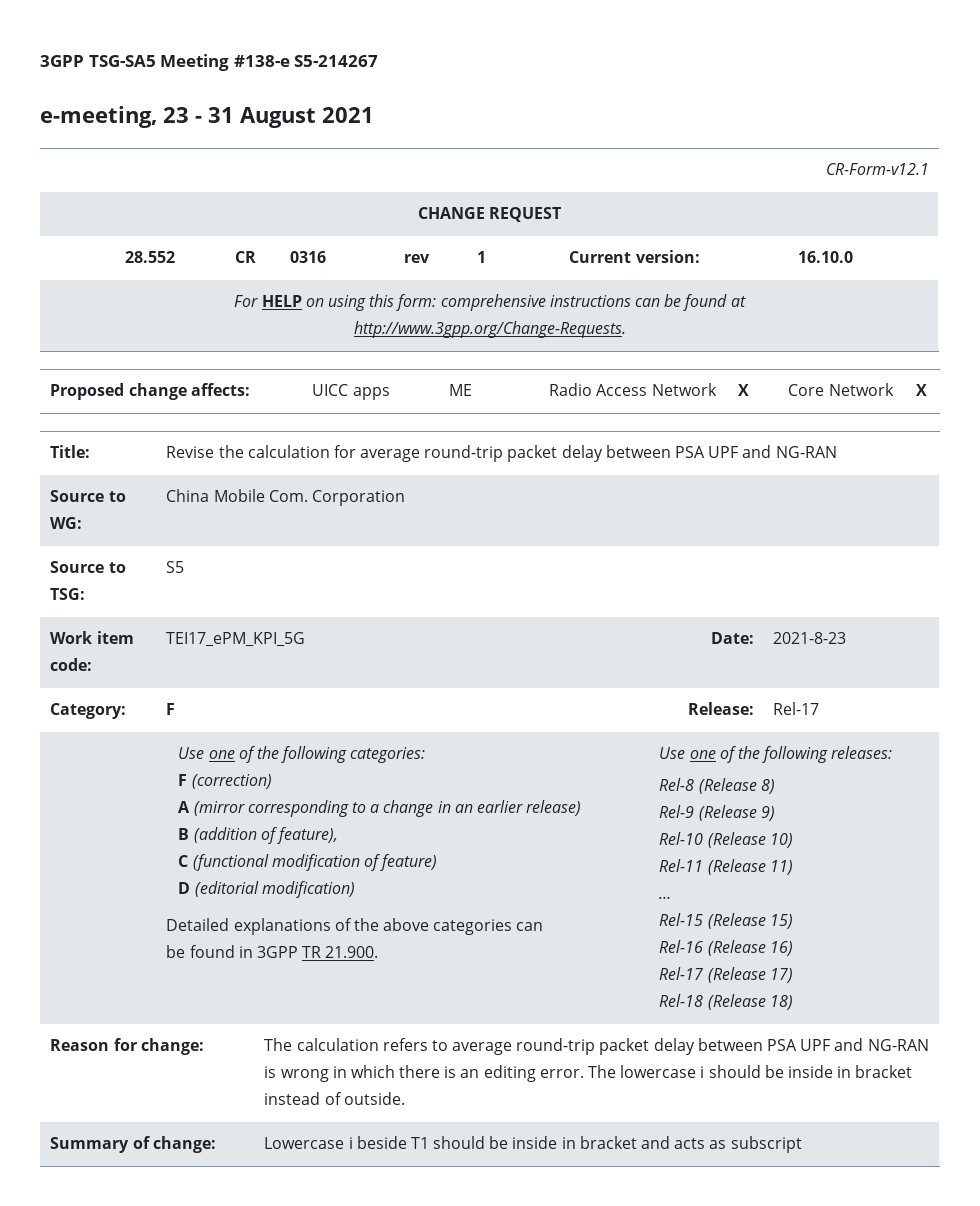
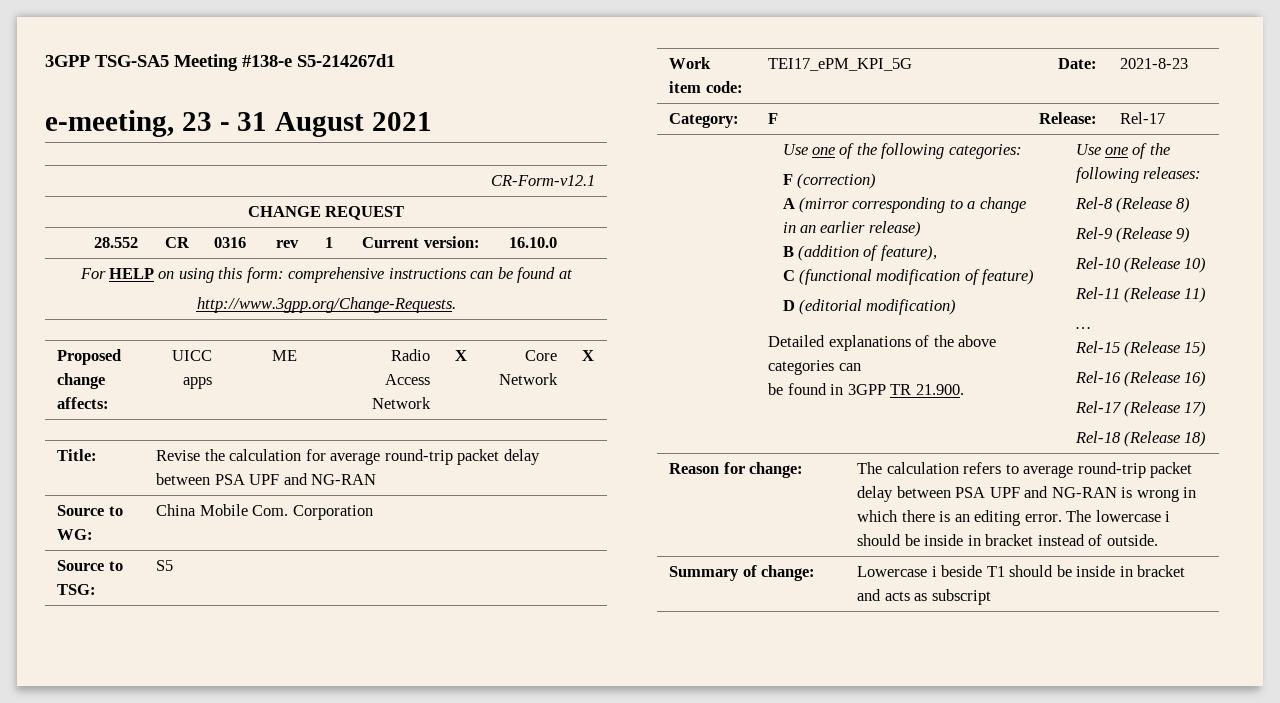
[294,55,379,67] S5-214267 -> [297,54,395,67] S5-214267d1

